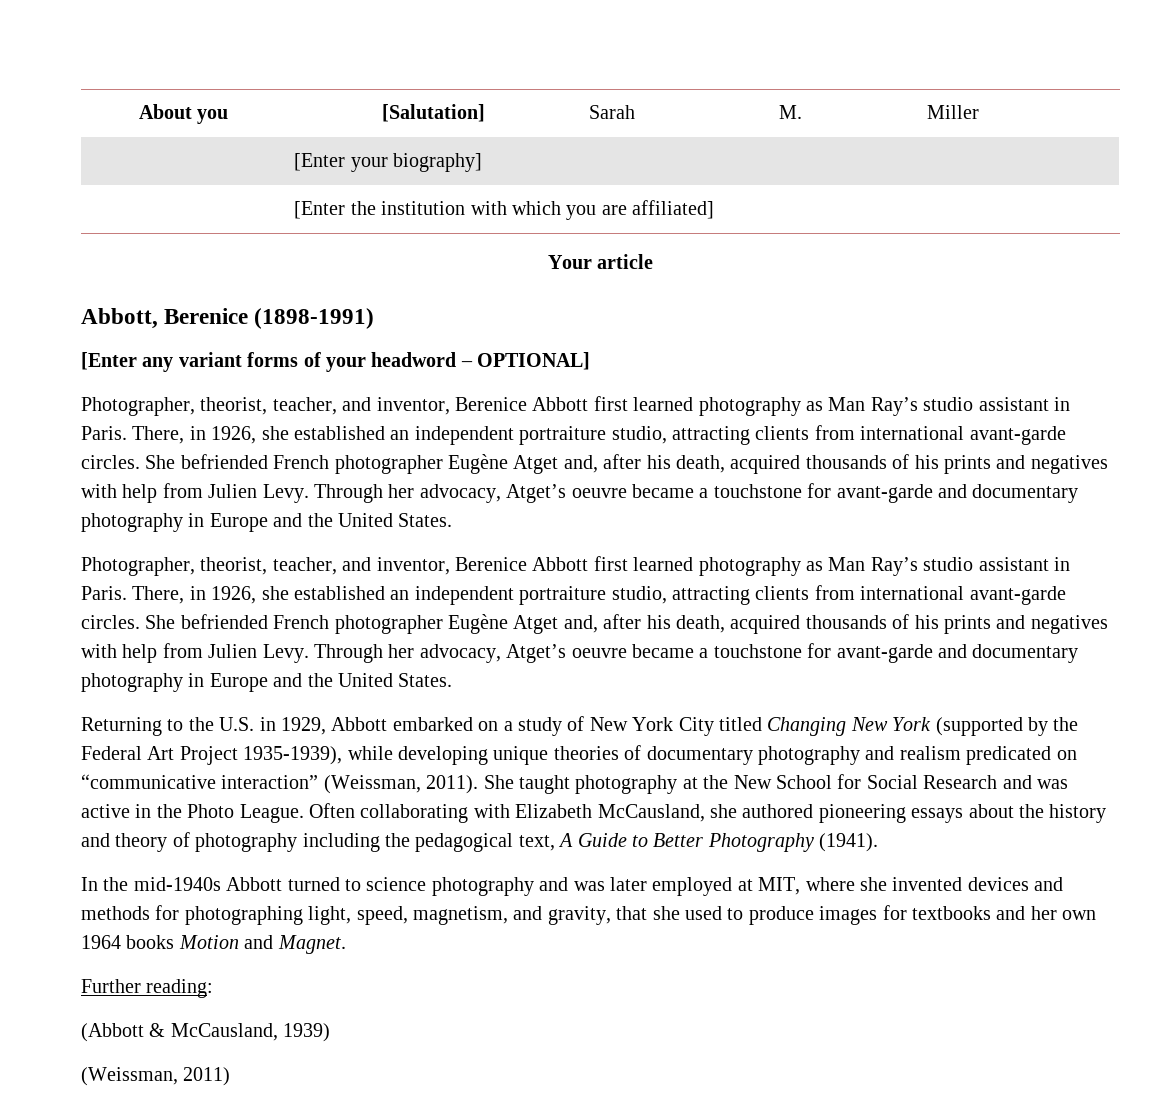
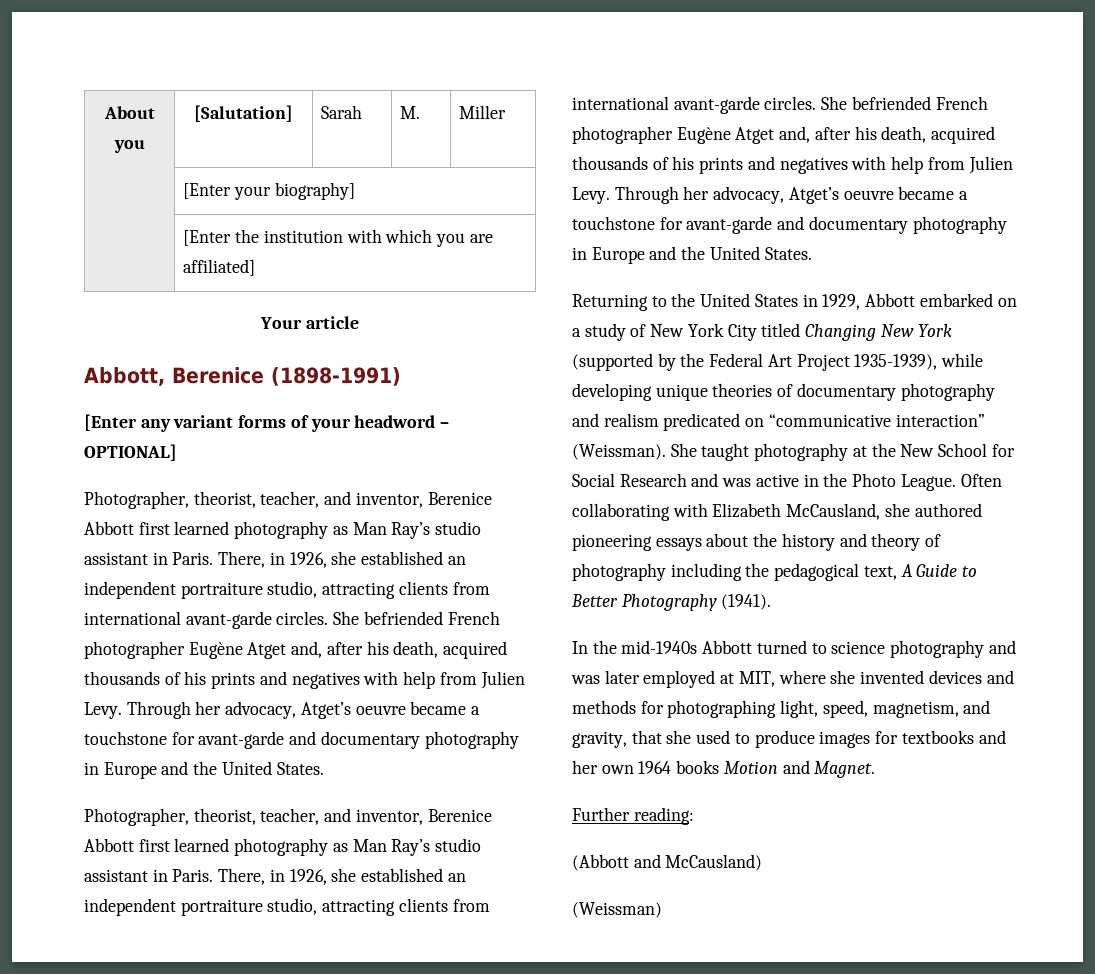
[219,717,255,731] U.S. -> [700,293,798,307] United States
[323,775,479,794] (Weissman, 2011). -> [572,444,666,460] (Weissman).
[149,1023,331,1042] [81,1067,231,1086] & McCausland, 1939) // (Weissman, 2011) -> [633,854,763,871] [572,902,662,918] and McCausland) // (Weissman)

